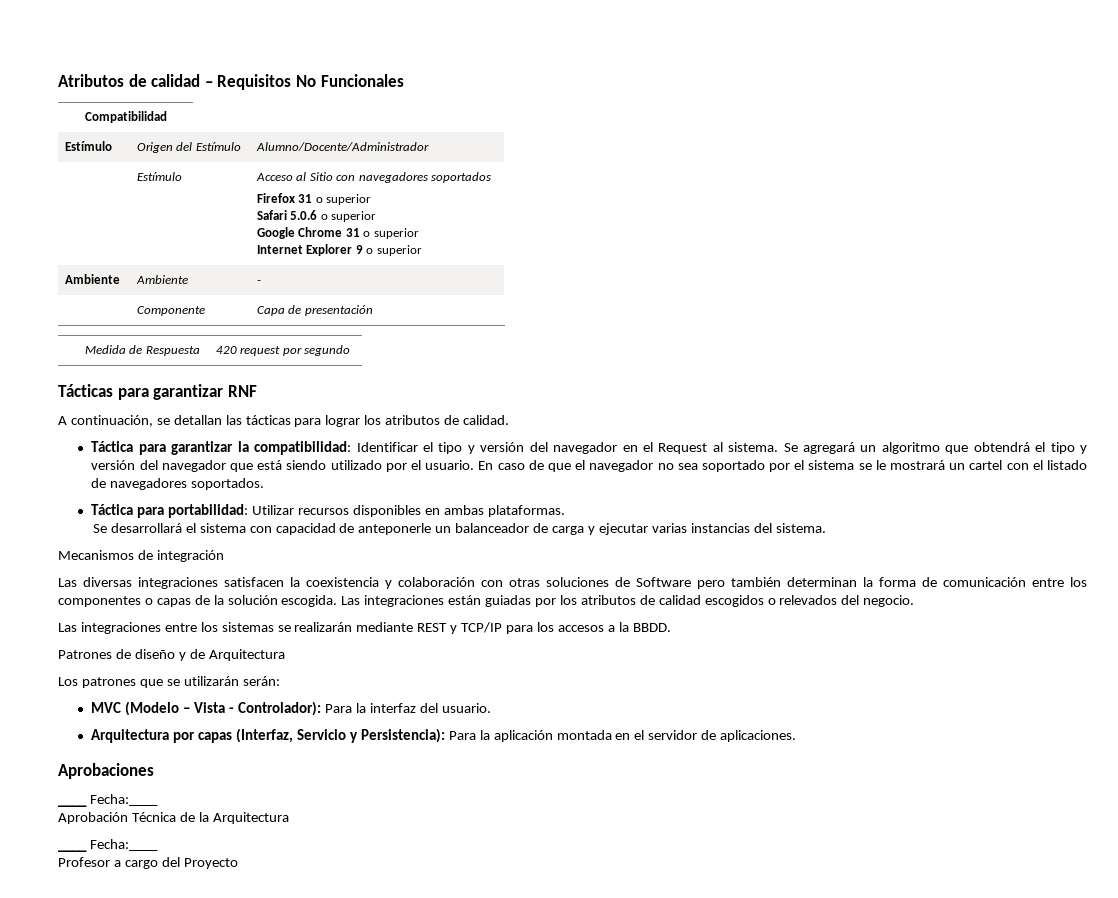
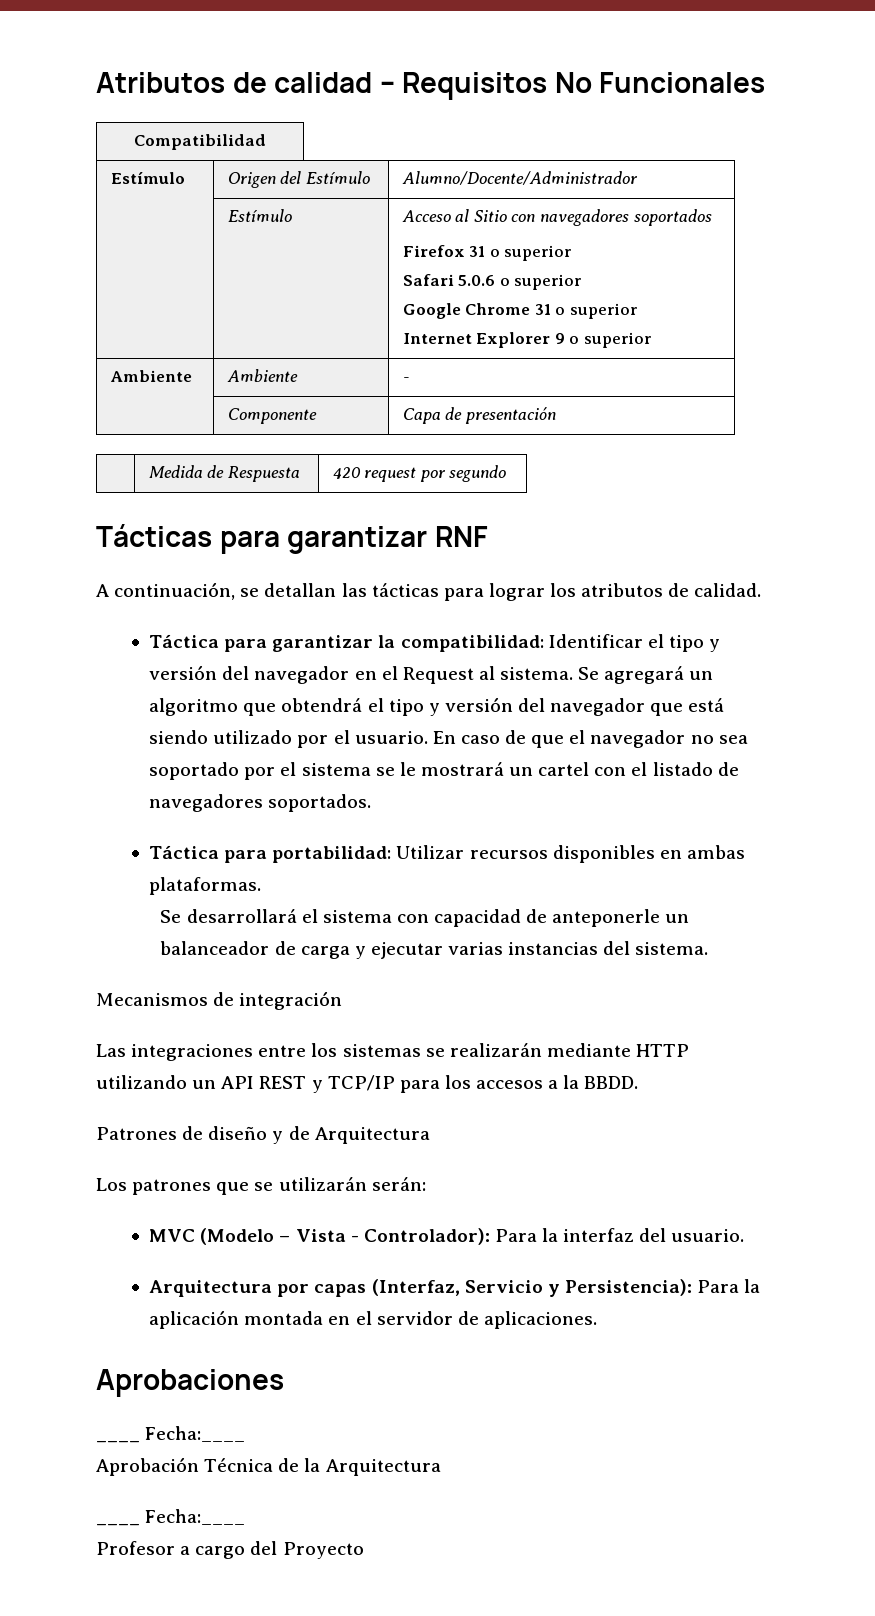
[58,577,1087,589] [58,595,915,607] // Las diversas integraciones satisfacen la coexistencia y colaboración con otras soluciones de Software pero también determinan la forma de comunicación entre los componentes o capas de la solución escogida. Las integraciones están guiadas por los atributos de calidad escogidos o relevados del negocio. -> (343, 1000) none
(414, 627) none -> [636,1044,690,1057] [96,1075,255,1089] HTTP utilizando un API

